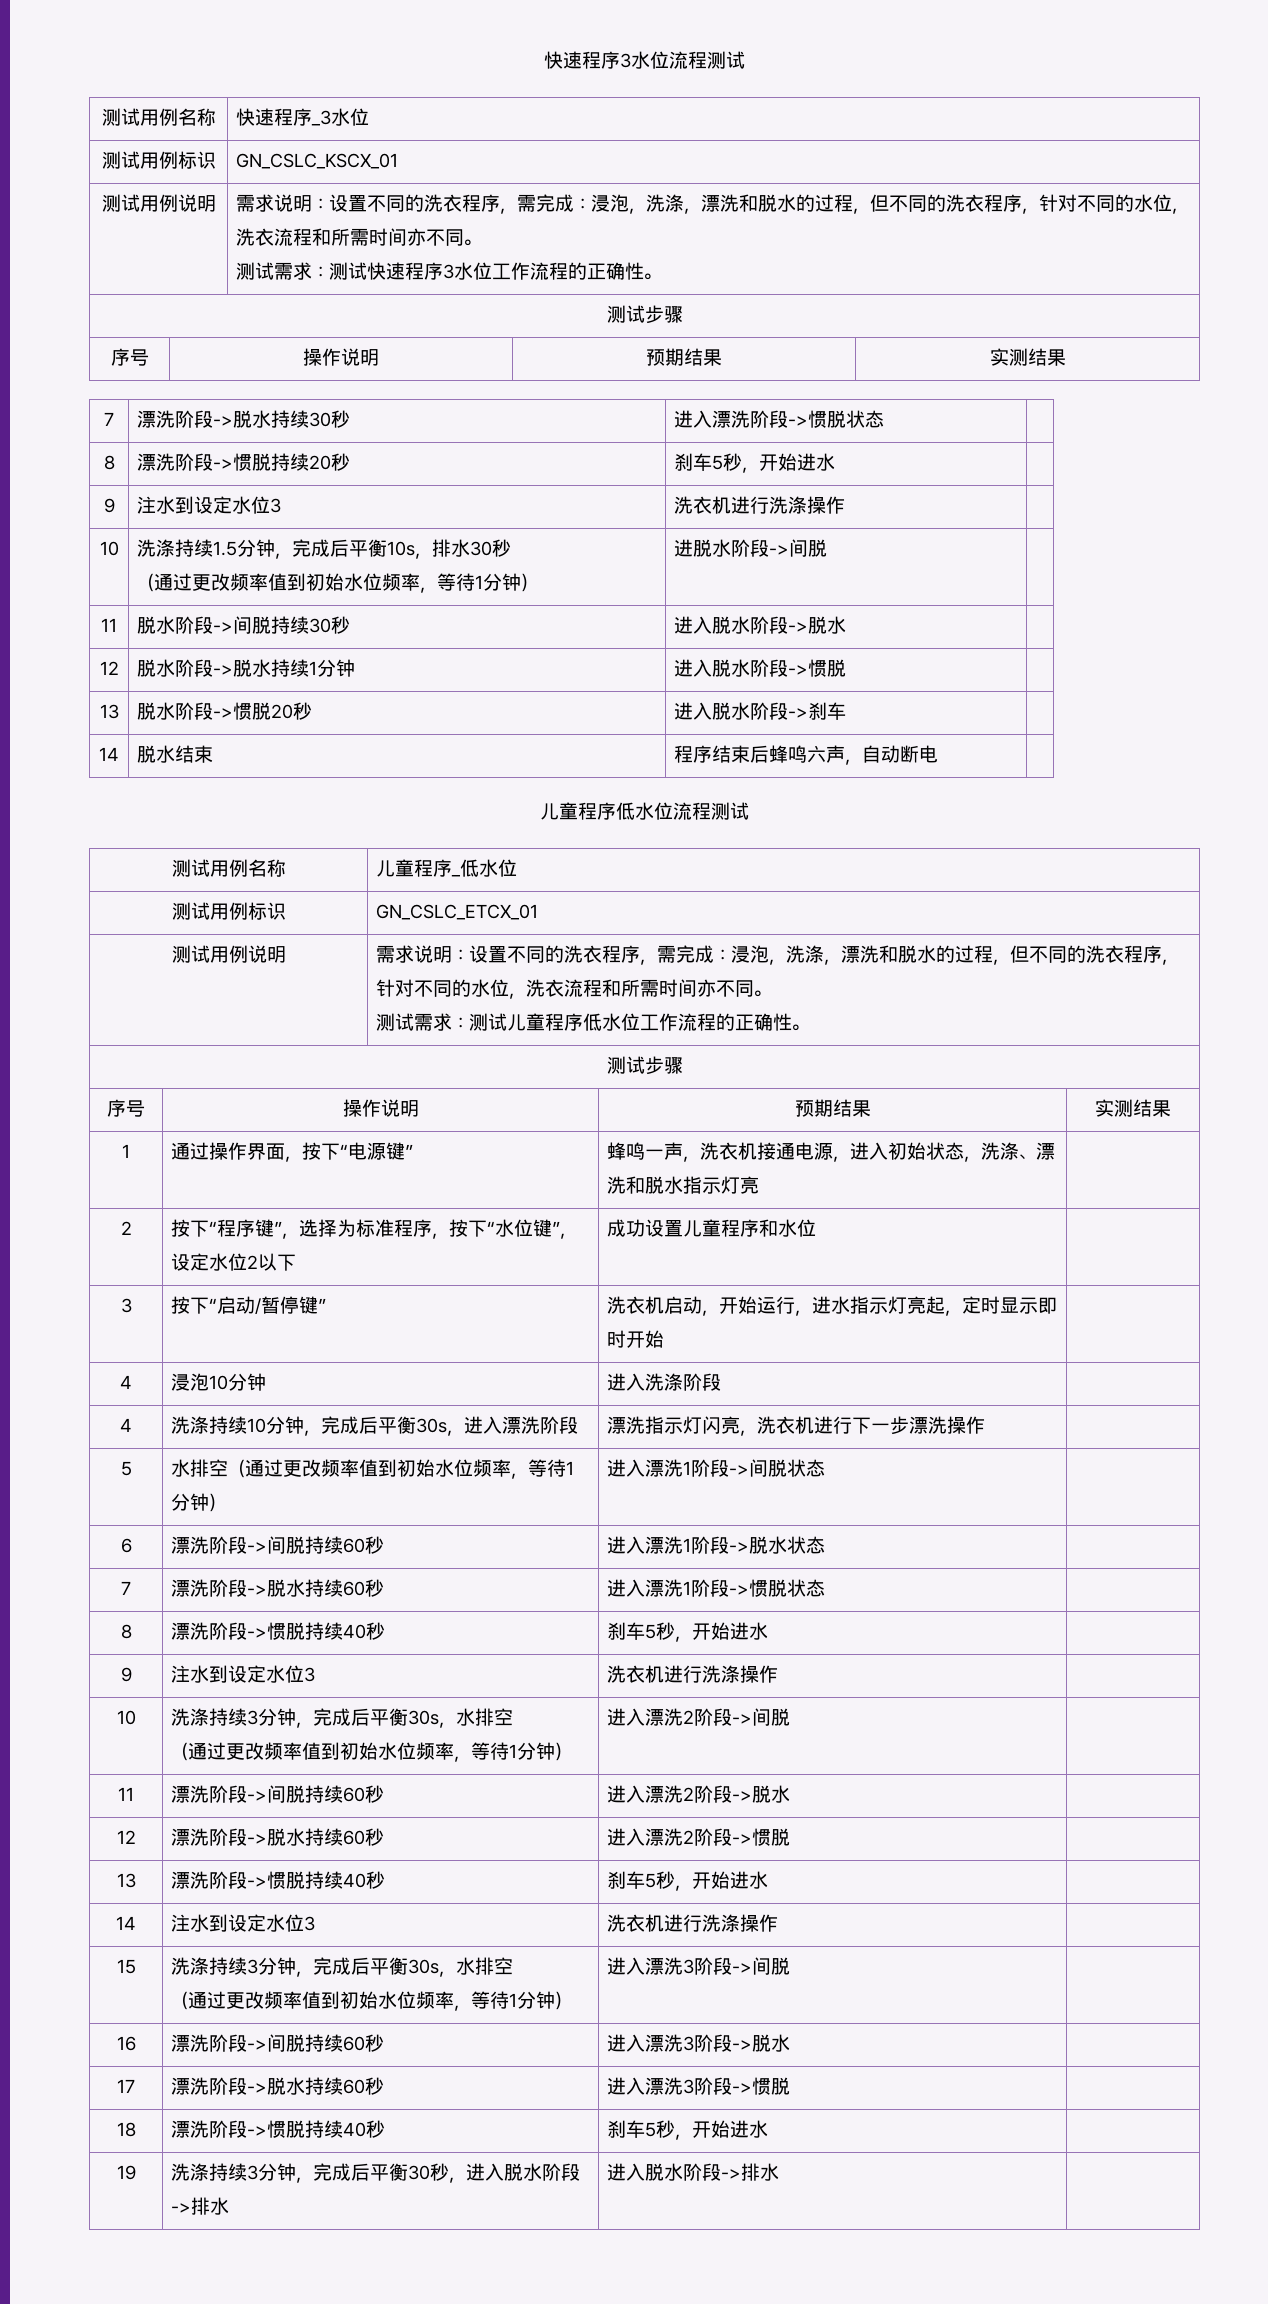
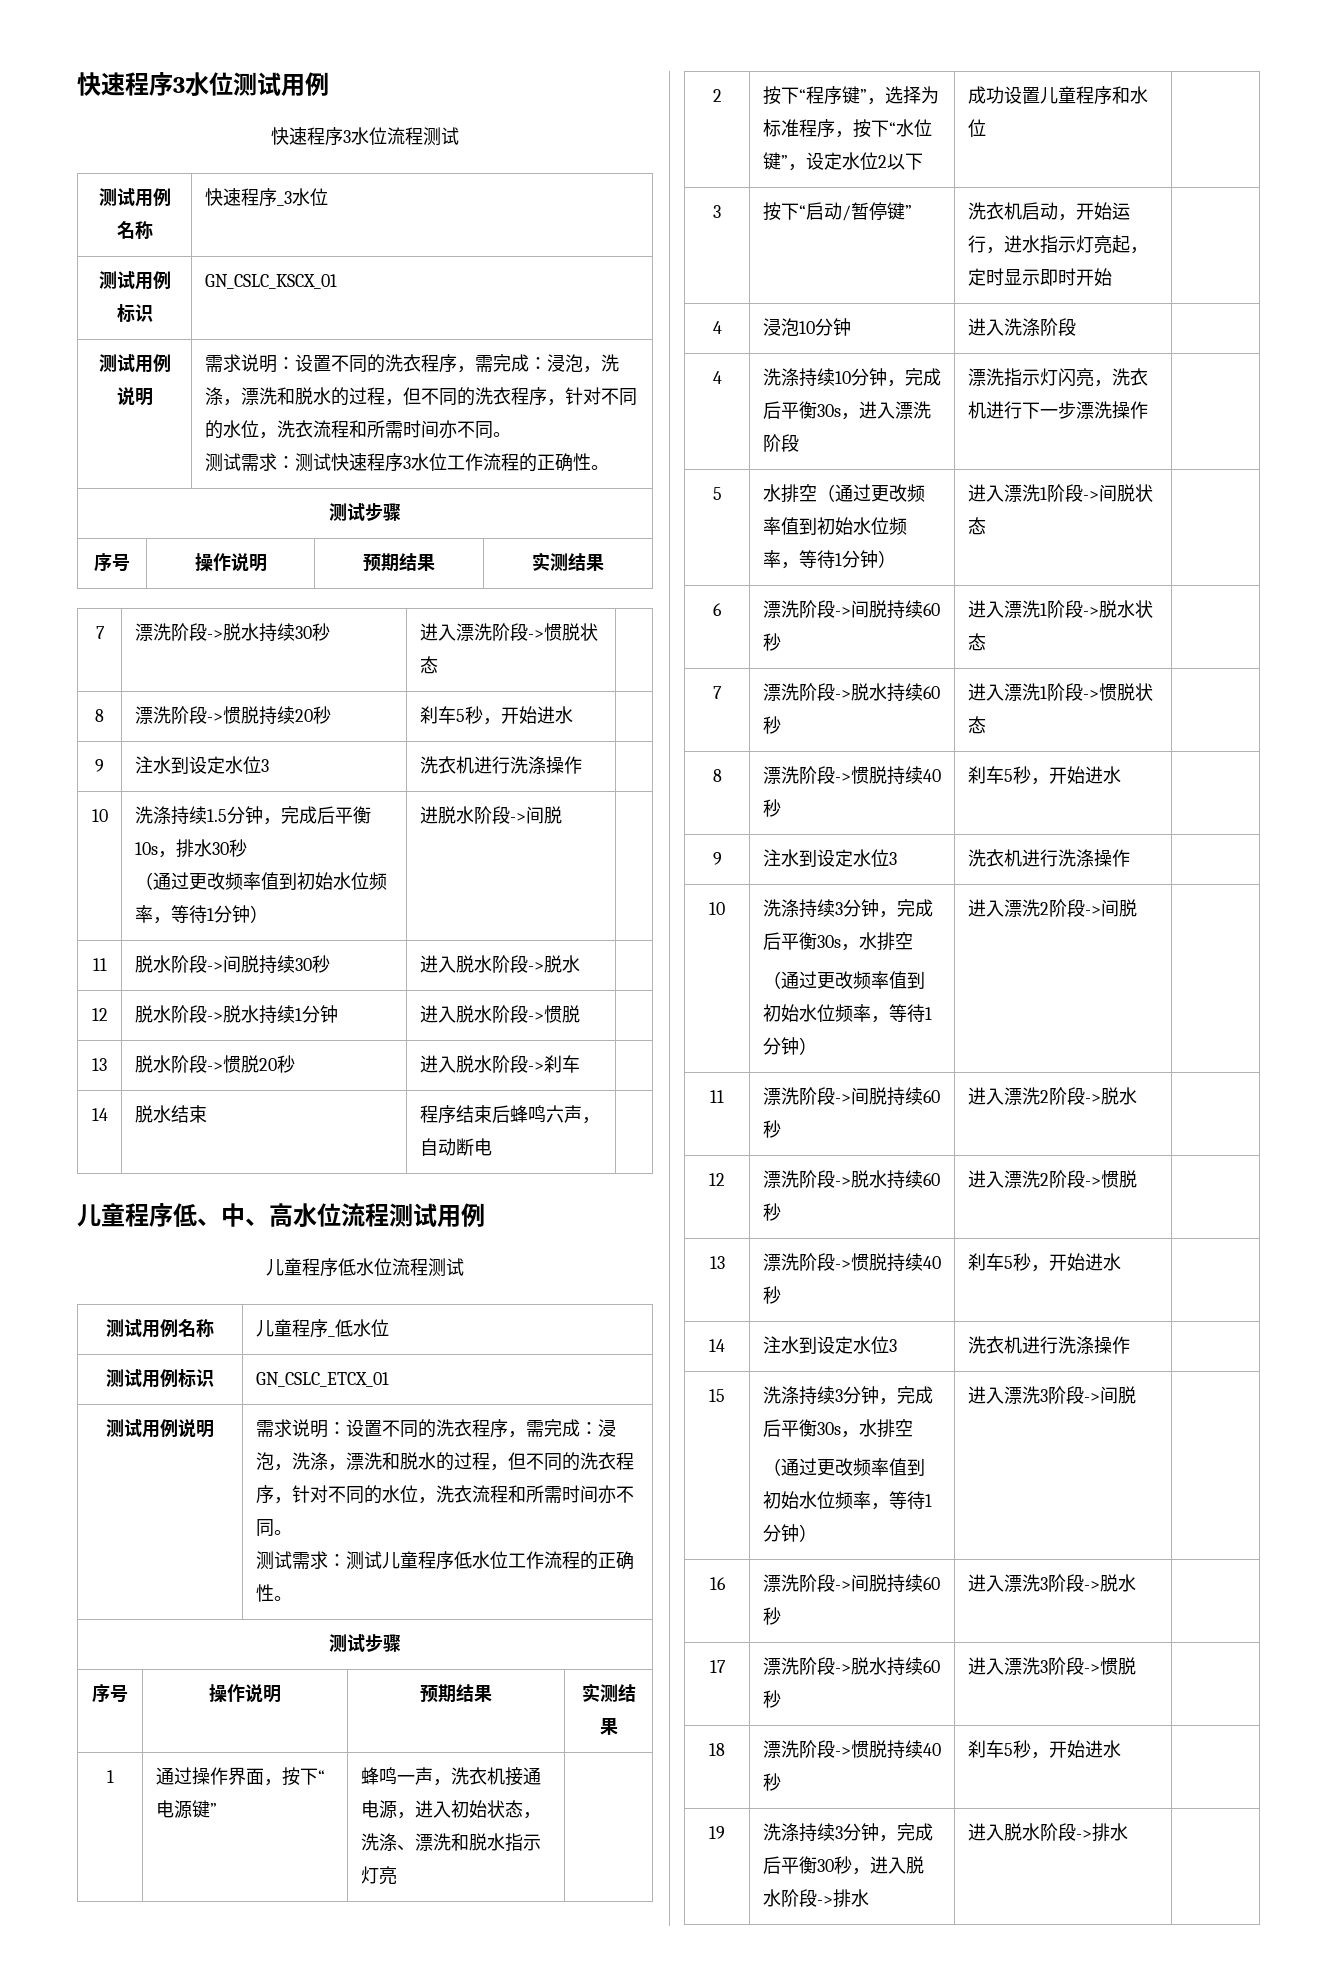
[544,51,669,69] 快速程序3水位 -> [77,72,329,96] [271,127,387,146] 快速程序3水位测试用例 // 快速程序3水位
(939, 754) none -> [77,1203,485,1227] // 儿童程序低、中、高水位流程测试用例

